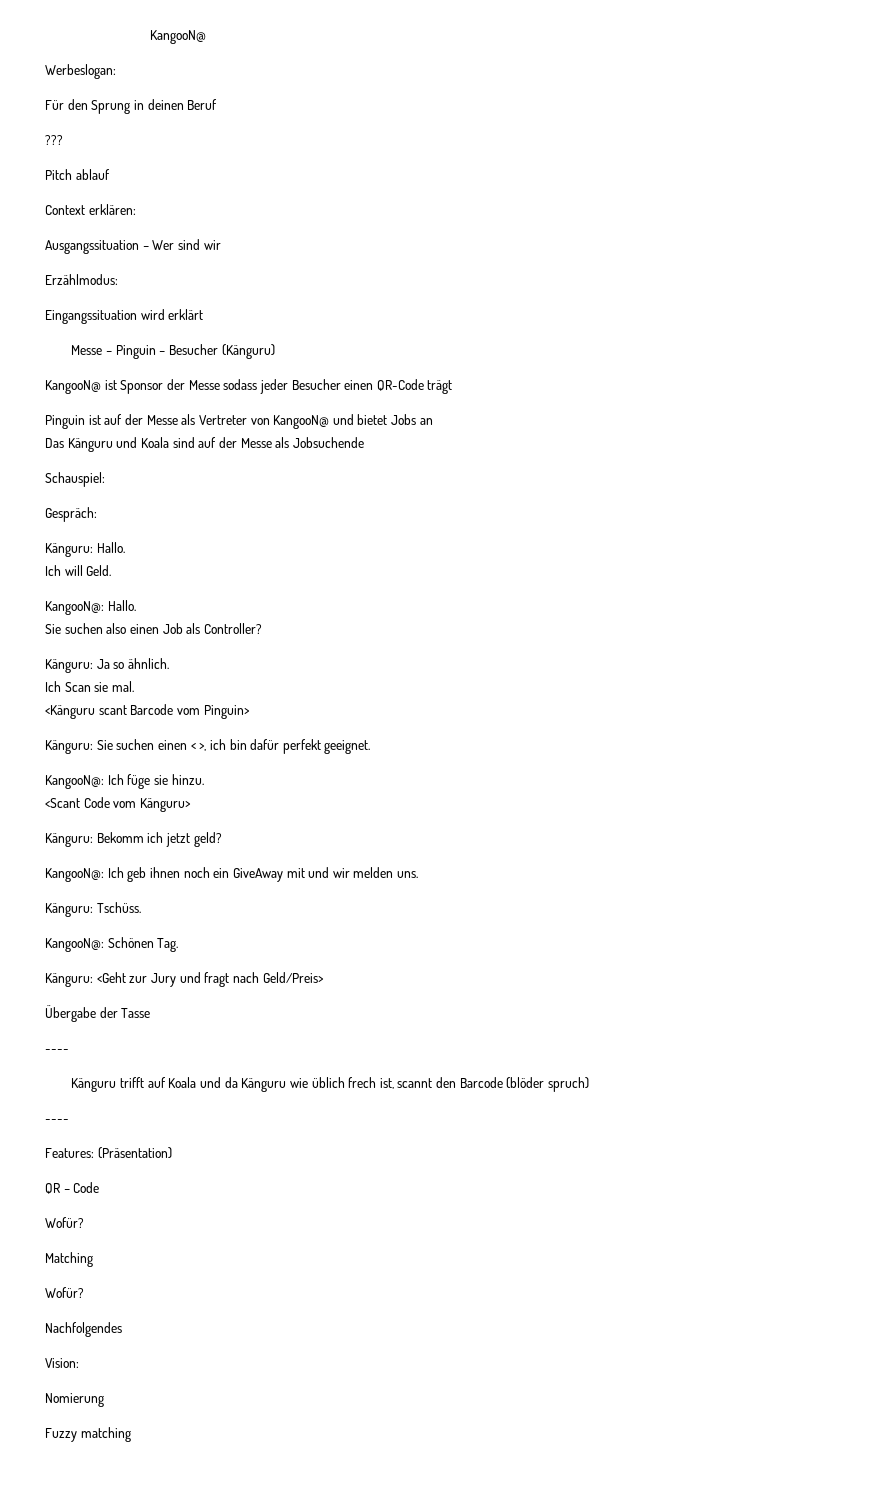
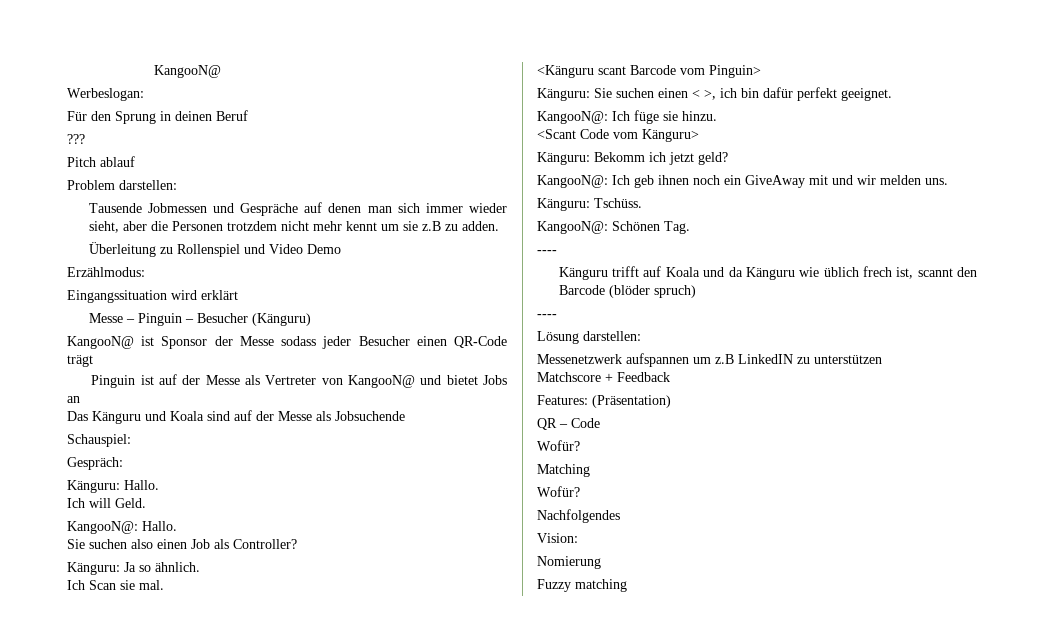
[45,204,136,215] [45,239,221,254] Context erklären: // Ausgangssituation – Wer sind wir -> [67,180,177,190] [88,202,507,216] [88,221,499,233] [88,242,341,257] Problem darstellen: // Tausende Jobmessen und Gespräche auf denen man sich immer wieder sieht, aber die Personen trotzdem nicht mehr kennt um sie z.B zu adden. // Überleitung zu Rollenspiel und Video Demo
[45,972,324,987] [45,1005,151,1022] // Känguru: <Geht zur Jury und fragt nach Geld/Preis> // Übergabe der Tasse -> (690, 227) none
(69, 1121) none -> [537,331,641,344] [537,353,882,367] [537,372,670,382] // Lösung darstellen: // Messenetzwerk aufspannen um z.B LinkedIN zu unterstützen // Matchscore + Feedback

